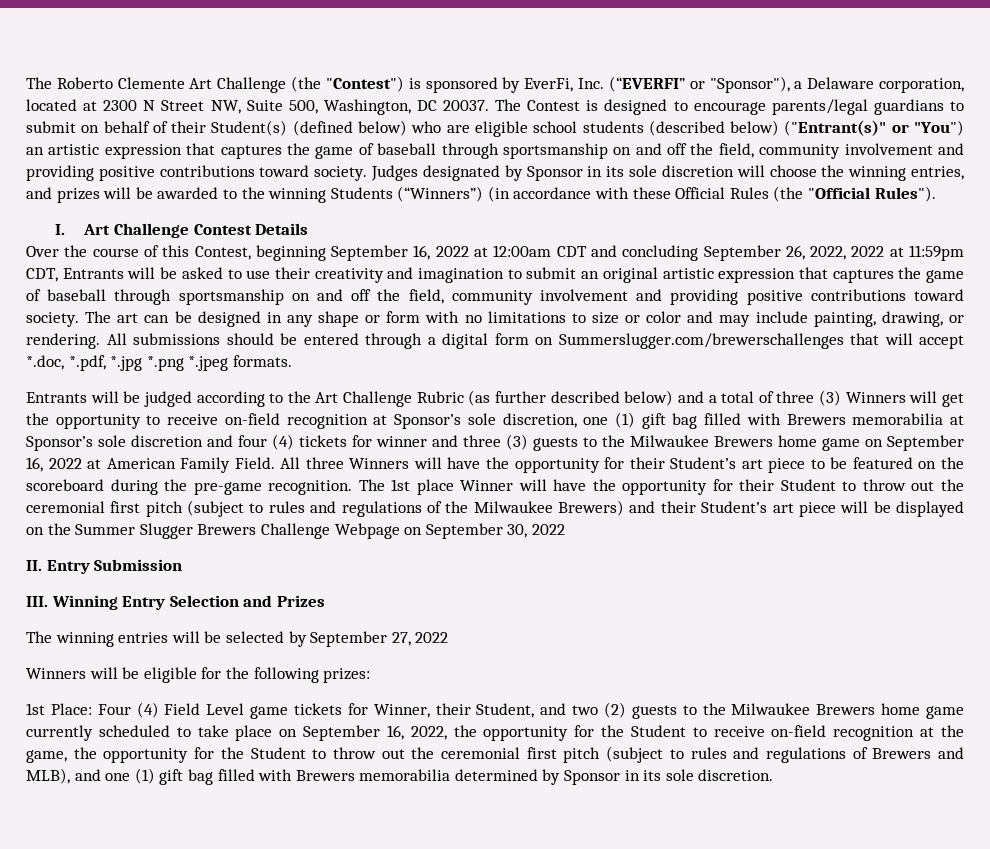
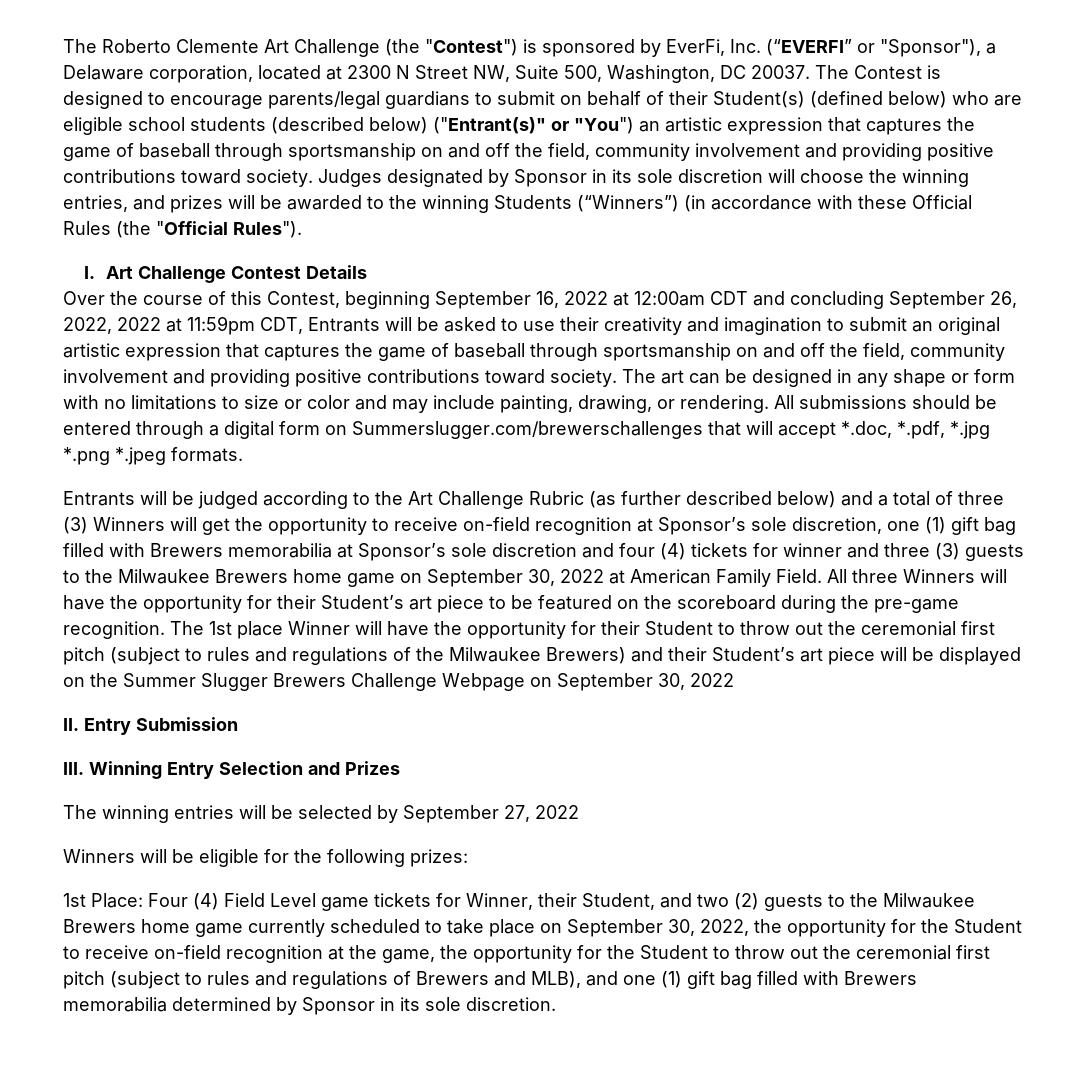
[26,457,43,472] 16, -> [528,569,555,586] 30,
[386,725,404,740] 16, -> [668,919,695,936] 30,

